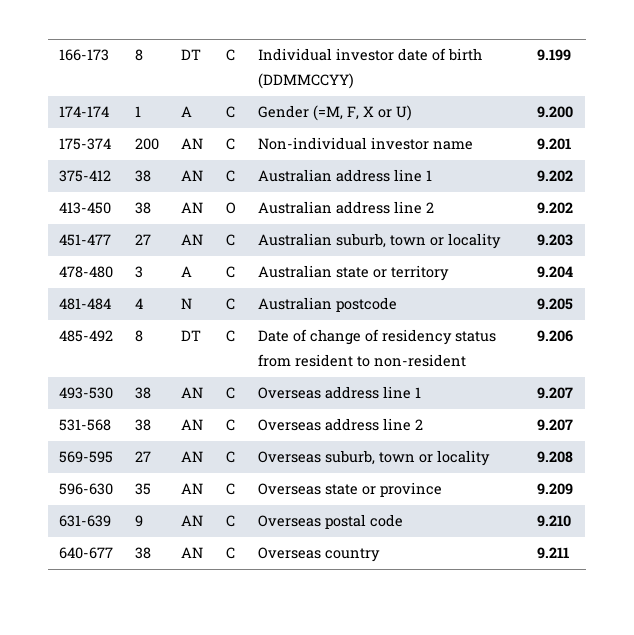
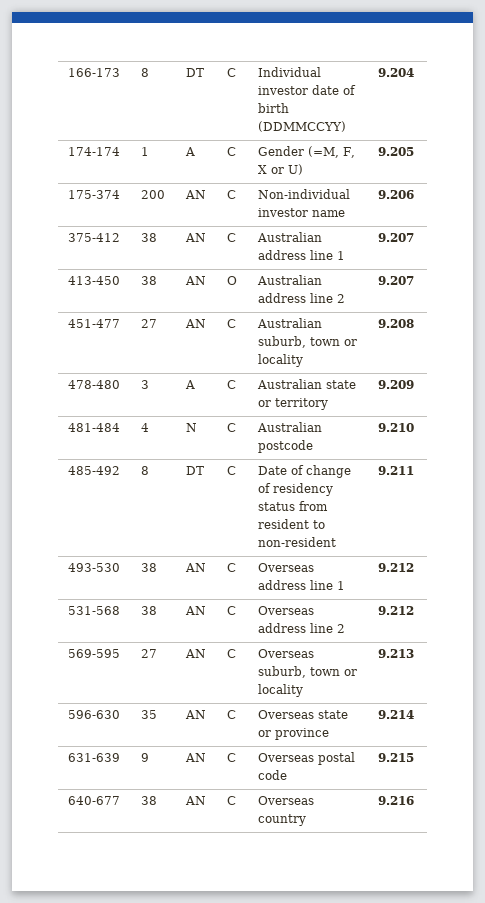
[536,49,571,61] 9.199 -> [378,68,415,77] 9.204
[536,106,573,118] 9.200 -> [378,147,415,156] 9.205
[536,138,571,150] 9.201 -> [378,190,415,199] 9.206
[536,170,573,182] 9.202 -> [378,233,415,242] 9.207
[536,202,573,214] 9.202 -> [378,276,415,285] 9.207
[536,234,573,246] 9.203 -> [378,319,415,328] 9.208
[536,266,573,278] 9.204 -> [378,380,415,389] 9.209
[536,298,573,310] 9.205 -> [378,423,415,432] 9.210
[536,330,573,342] 9.206 -> [378,466,415,475] 9.211
[536,387,573,399] 9.207 -> [378,563,415,572] 9.212
[536,419,573,431] 9.207 -> [378,606,415,615] 9.212
[536,451,573,463] 9.208 -> [378,649,415,658] 9.213
[536,483,573,495] 9.209 -> [378,710,415,719] 9.214
[536,515,571,527] 9.210 -> [378,753,415,762] 9.215
[536,547,569,559] 9.211 -> [378,796,415,805] 9.216

